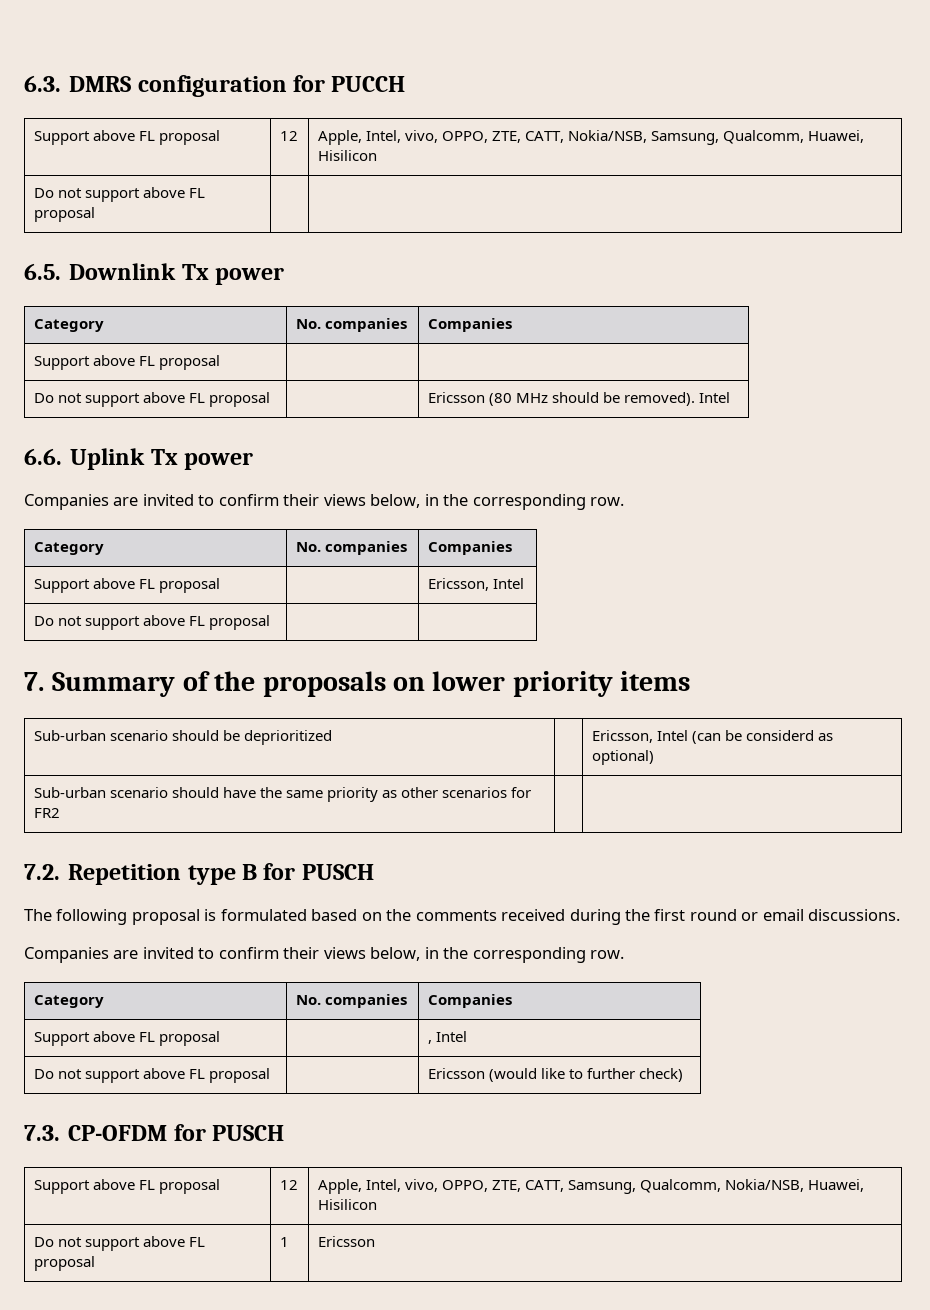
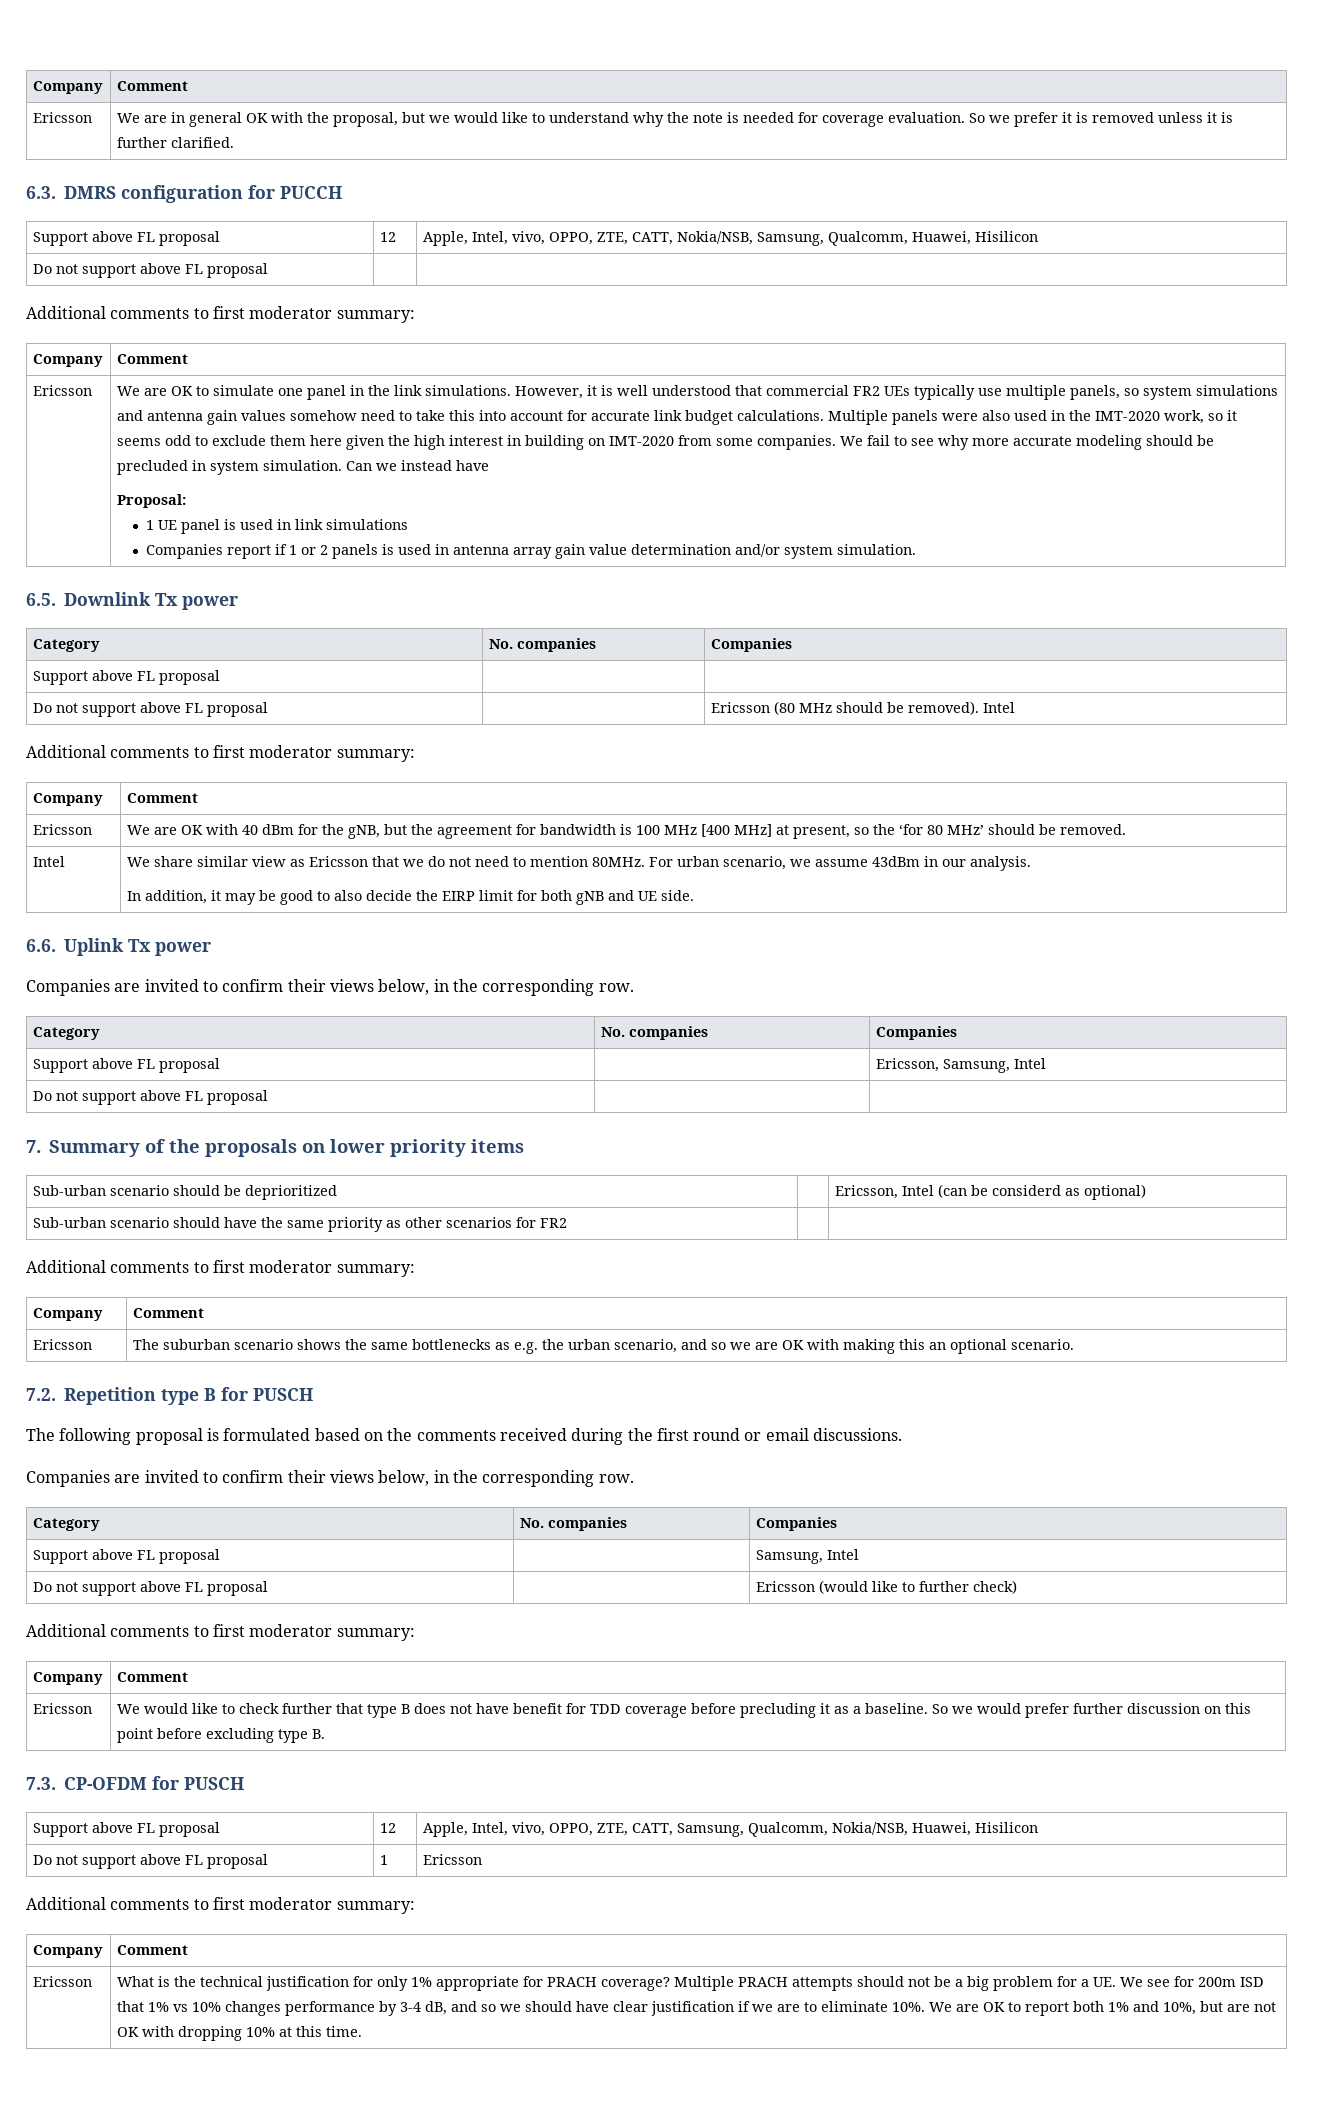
(24, 83) none -> [33,81,104,94] [117,81,189,91] [33,112,93,123] [117,112,1234,127] [117,137,235,148] Company | Comment // Ericsson | We are in general OK with the proposal, but we would like to understand why the note is needed for coverage evaluation. So we prefer it is removed unless it is further clarified. //
(95, 214) none -> [26,306,415,323] [33,354,104,367] [117,354,189,364] [33,385,93,396] [117,385,1279,400] [117,410,1238,425] [117,435,1215,450] [117,460,490,475] [117,494,187,508] [145,519,408,534] [145,544,916,559] // Additional comments to first moderator summary: // Company | Comment // Ericsson | We are OK to simulate one panel in the link simulations. However, it is well understood that commercial FR2 UEs typically use multiple panels, so system simulations and antenna gain values somehow need to take this into account for accurate link budget calculations. Multiple panels were also used in the IMT-2020 work, so it seems odd to exclude them here given the high interest in building on IMT-2020 from some companies. We fail to see why more accurate modeling should be precluded in system simulation. Can we instead have // Proposal: // 1 UE panel is used in link simulations // Companies report if 1 or 2 panels is used in antenna array gain value determination and/or system simulation.
(730, 397) none -> [26,745,415,762] [33,793,104,806] [127,793,199,803] [33,824,93,835] [127,824,1127,839] [33,856,66,867] [127,856,1032,871] [127,890,695,905] // Additional comments to first moderator summary: // Company | Comment // Ericsson | We are OK with 40 dBm for the gNB, but the agreement for bandwidth is 100 MHz [400 MHz] at present, so the ‘for 80 MHz’ should be removed. // Intel | We share similar view as Ericsson that we do not need to mention 80MHz. For urban scenario, we assume 43dBm in our analysis. // In addition, it may be good to also decide the EIRP limit for both gNB and UE side.
(489, 584) none -> [943,1059,1011,1073] Samsung,
(60, 813) none -> [26,1260,415,1277] [33,1308,104,1321] [133,1308,205,1318] [33,1339,93,1350] [133,1339,1075,1354] // Additional comments to first moderator summary: // Company | Comment // Ericsson | The suburban scenario shows the same bottlenecks as e.g. the urban scenario, and so we are OK with making this an optional scenario.
[427,1040,432,1044] , -> [756,1550,824,1564] Samsung,
(683, 1075) none -> [26,1624,415,1641] [33,1672,104,1685] [117,1672,189,1682] [33,1703,93,1714] [117,1703,1252,1718] [117,1728,326,1743] // Additional comments to first moderator summary: // Company | Comment // Ericsson | We would like to check further that type B does not have benefit for TDD coverage before precluding it as a baseline. So we would prefer further discussion on this point before excluding type B.
(375, 1241) none -> [26,1897,415,1914] [33,1945,104,1958] [117,1945,189,1955] [33,1976,93,1987] [117,1976,1265,1991] [117,2001,1277,2016] [117,2026,363,2041] // Additional comments to first moderator summary: // Company | Comment // Ericsson | What is the technical justification for only 1% appropriate for PRACH coverage? Multiple PRACH attempts should not be a big problem for a UE. We see for 200m ISD that 1% vs 10% changes performance by 3-4 dB, and so we should have clear justification if we are to eliminate 10%. We are OK to report both 1% and 10%, but are not OK with dropping 10% at this time.

